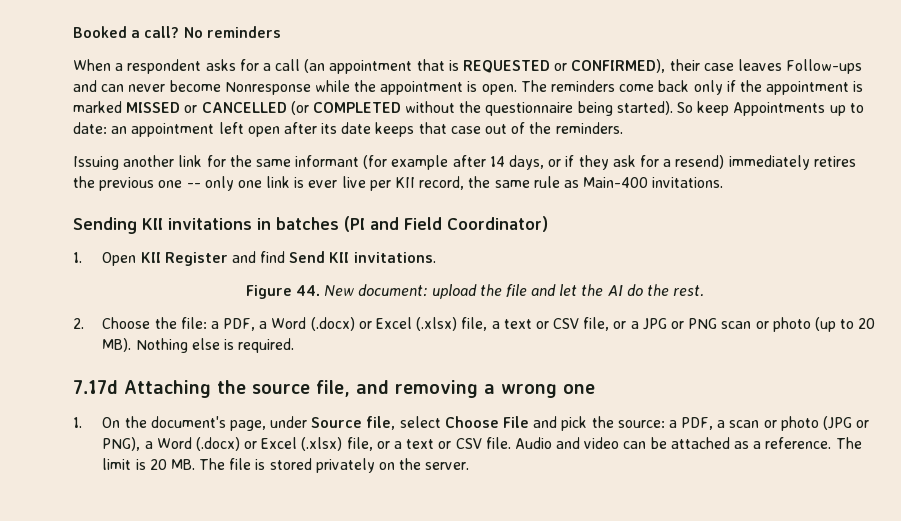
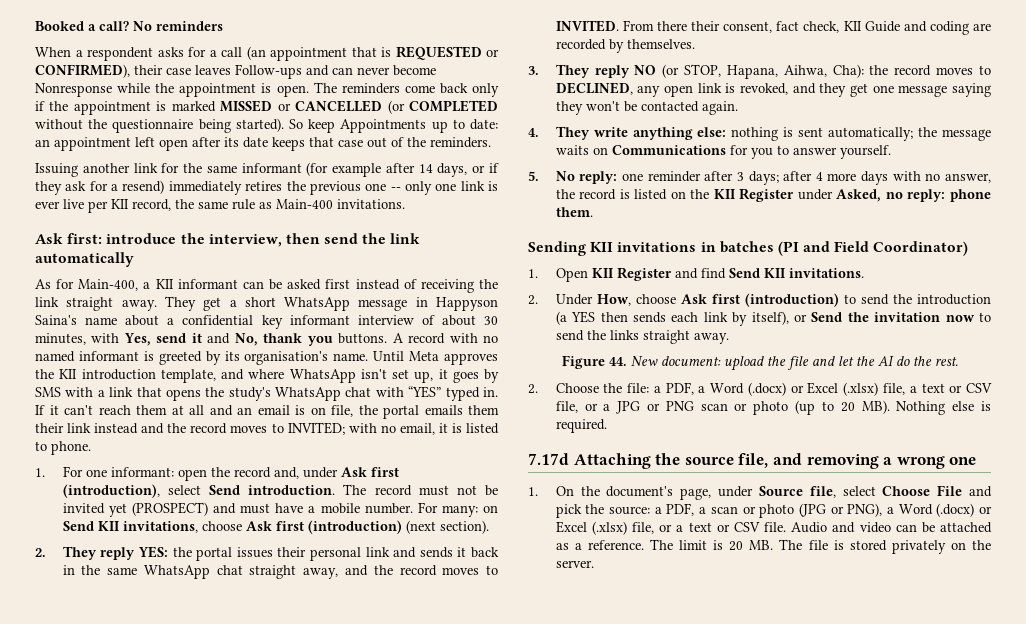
(724, 182) none -> [35,233,421,247] [35,252,134,267] [35,279,498,293] [35,296,499,311] [35,315,499,329] [35,333,498,346] [35,351,498,365] [35,369,499,383] [35,386,498,401] [35,405,499,419] [35,422,499,435] [35,441,91,455] [35,466,399,481] [62,484,498,498] [62,502,499,517] [62,520,489,534] [35,546,500,561] [62,565,499,579] [555,20,992,35] [555,39,695,53] [528,64,991,79] [555,82,991,97] [555,101,738,115] [528,126,991,141] [555,145,891,159] [528,171,991,185] [555,188,991,202] [555,207,593,217] // Ask first: introduce the interview, then send the link automatically // As for Main-400, a KII informant can be asked first instead of receiving the link straight away. They get a short WhatsApp message in Happyson Saina's name about a confidential key informant interview of about 30 minutes, with Yes, send it and No, thank you buttons. A record with no named informant is greeted by its organisation's name. Until Meta approves the KII introduction template, and where WhatsApp isn't set up, it goes by SMS with a link that opens the study's WhatsApp chat with “YES” typed in. If it can't reach them at all and an email is on file, the portal emails them their link instead and the record moves to INVITED; with no email, it is listed to phone. // 1. For one informant: open the record and, under Ask first (introduction), select Send introduction. The record must not be invited yet (PROSPECT) and must have a mobile number. For many: on Send KII invitations, choose Ask first (introduction) (next section). // 2. They reply YES: the portal issues their personal link and sends it back in the same WhatsApp chat straight away, and the record moves to INVITED. From there their consent, fact check, KII Guide and coding are recorded by themselves. // 3. They reply NO (or STOP, Hapana, Aihwa, Cha): the record moves to DECLINED, any open link is revoked, and they get one message saying they won't be contacted again. // 4. They write anything else: nothing is sent automatically; the message waits on Communications for you to answer yourself. // 5. No reply: one reminder after 3 days; after 4 more days with no answer, the record is listed on the KII Register under Asked, no reply: phone them.
(436, 257) none -> [528,293,991,307] [555,311,991,326] [555,330,729,344] // 2. Under How, choose Ask first (introduction) to send the introduction (a YES then sends each link by itself), or Send the invitation now to send the links straight away.

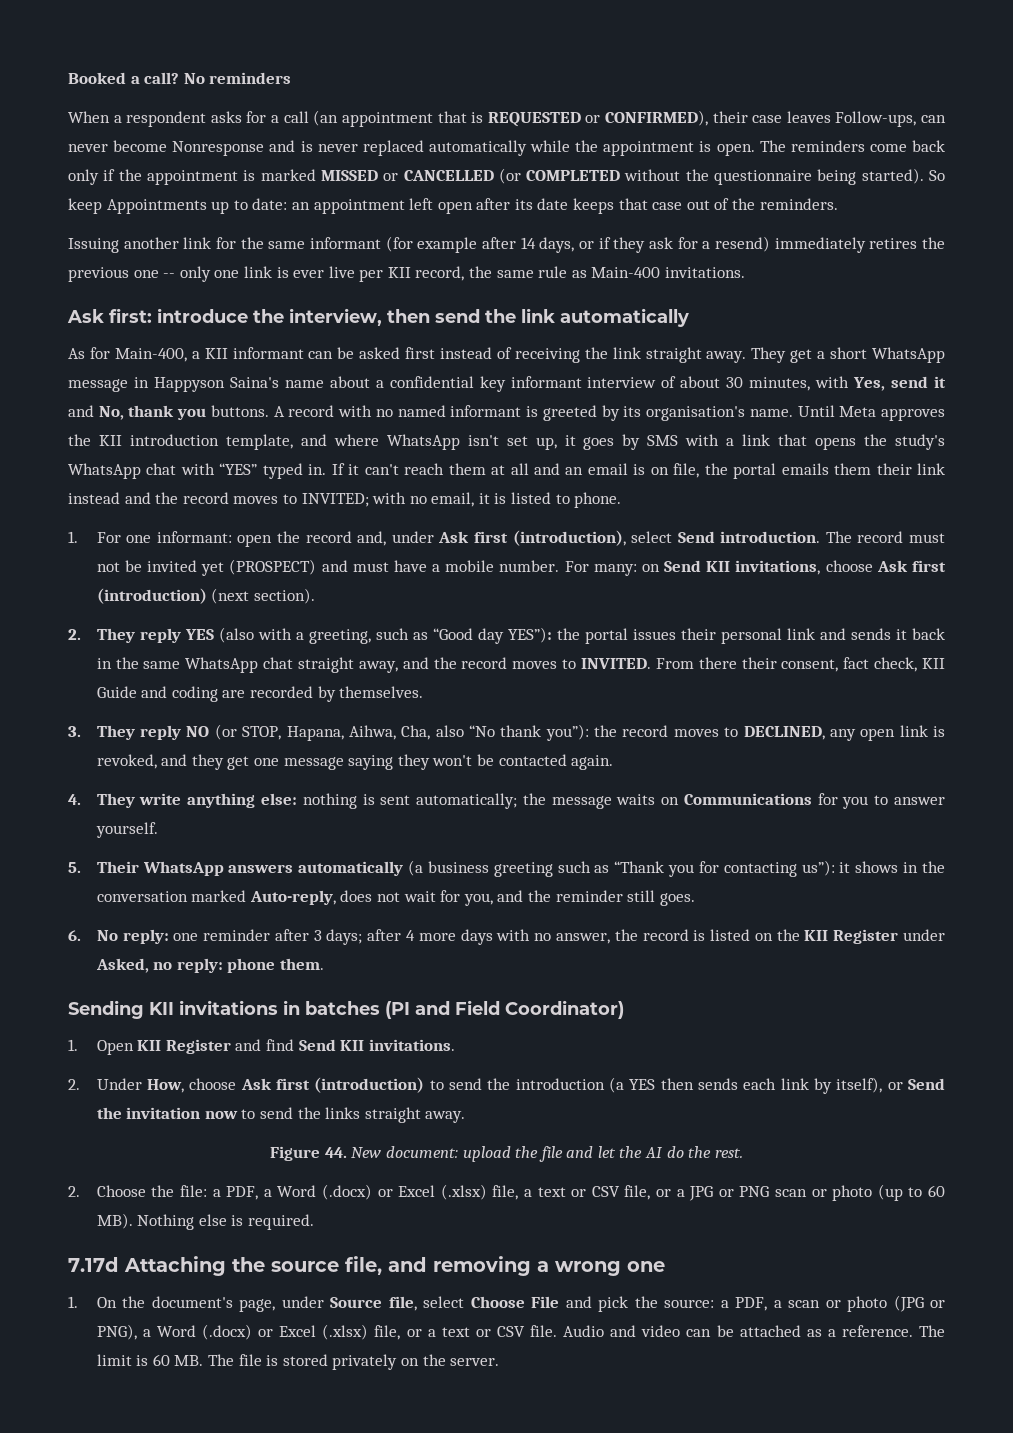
[235,64,329,79] Follow-ups and -> [835,111,917,127] Follow-ups,
(112, 90) none -> [269,140,527,156] and is never replaced automatically
[137,546,168,558] YES: -> [184,627,552,644] YES (also with a greeting, such as “Good day YES”):
[832,64,864,78] Cha): -> [401,724,589,741] Cha, also “No thank you”):
(539, 176) none -> [96,860,946,877] [96,890,695,906] [68,930,81,941] Their WhatsApp answers automatically (a business greeting such as “Thank you for contacting us”): it shows in the conversation marked Auto-reply, does not wait for you, and the reminder still goes. // 6.
[840,402,855,412] 20 -> [927,1185,945,1197] 60
[729,541,744,551] 20 -> [152,1354,170,1366] 60

